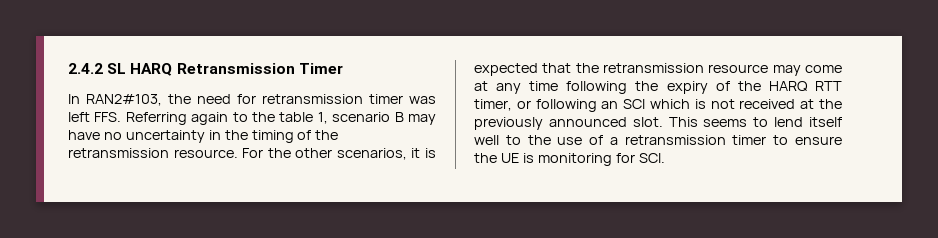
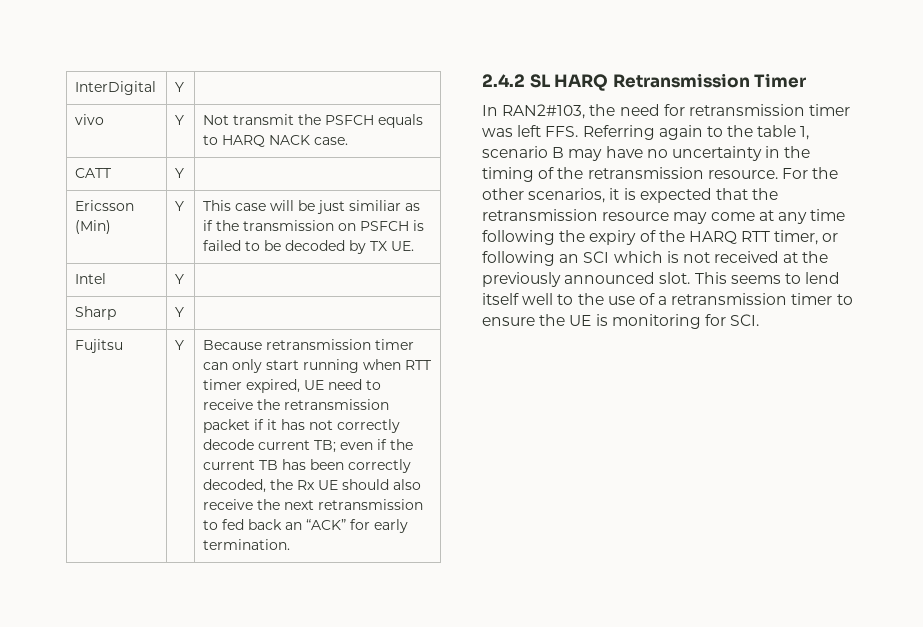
(68, 68) none -> [75,81,157,95] [175,82,185,92] [75,114,105,125] [175,115,185,125] [203,114,424,128] [203,135,349,147] [75,168,112,178] [175,168,185,178] [75,200,135,211] [75,220,112,234] [175,201,185,211] [203,200,421,214] [203,220,425,231] [203,240,415,254] [75,273,107,284] [175,274,185,284] [75,306,117,320] [175,307,185,317] [75,339,124,353] [175,340,185,350] [203,339,415,350] [203,359,432,373] [203,379,382,393] [203,399,390,410] [203,419,401,433] [203,439,414,453] [203,459,412,473] [203,479,422,493] [203,499,424,510] [203,519,409,533] [203,539,291,550] InterDigital | Y | // vivo | Y | Not transmit the PSFCH equals to HARQ NACK case. // CATT | Y | // Ericsson (Min) | Y | This case will be just similiar as if the transmission on PSFCH is failed to be decoded by TX UE. // Intel | Y | // Sharp | Y | // Fujitsu | Y | Because retransmission timer can only start running when RTT timer expired, UE need to receive the retransmission packet if it has not correctly decode current TB; even if the current TB has been correctly decoded, the Rx UE should also receive the next retransmission to fed back an “ACK” for early termination. //

